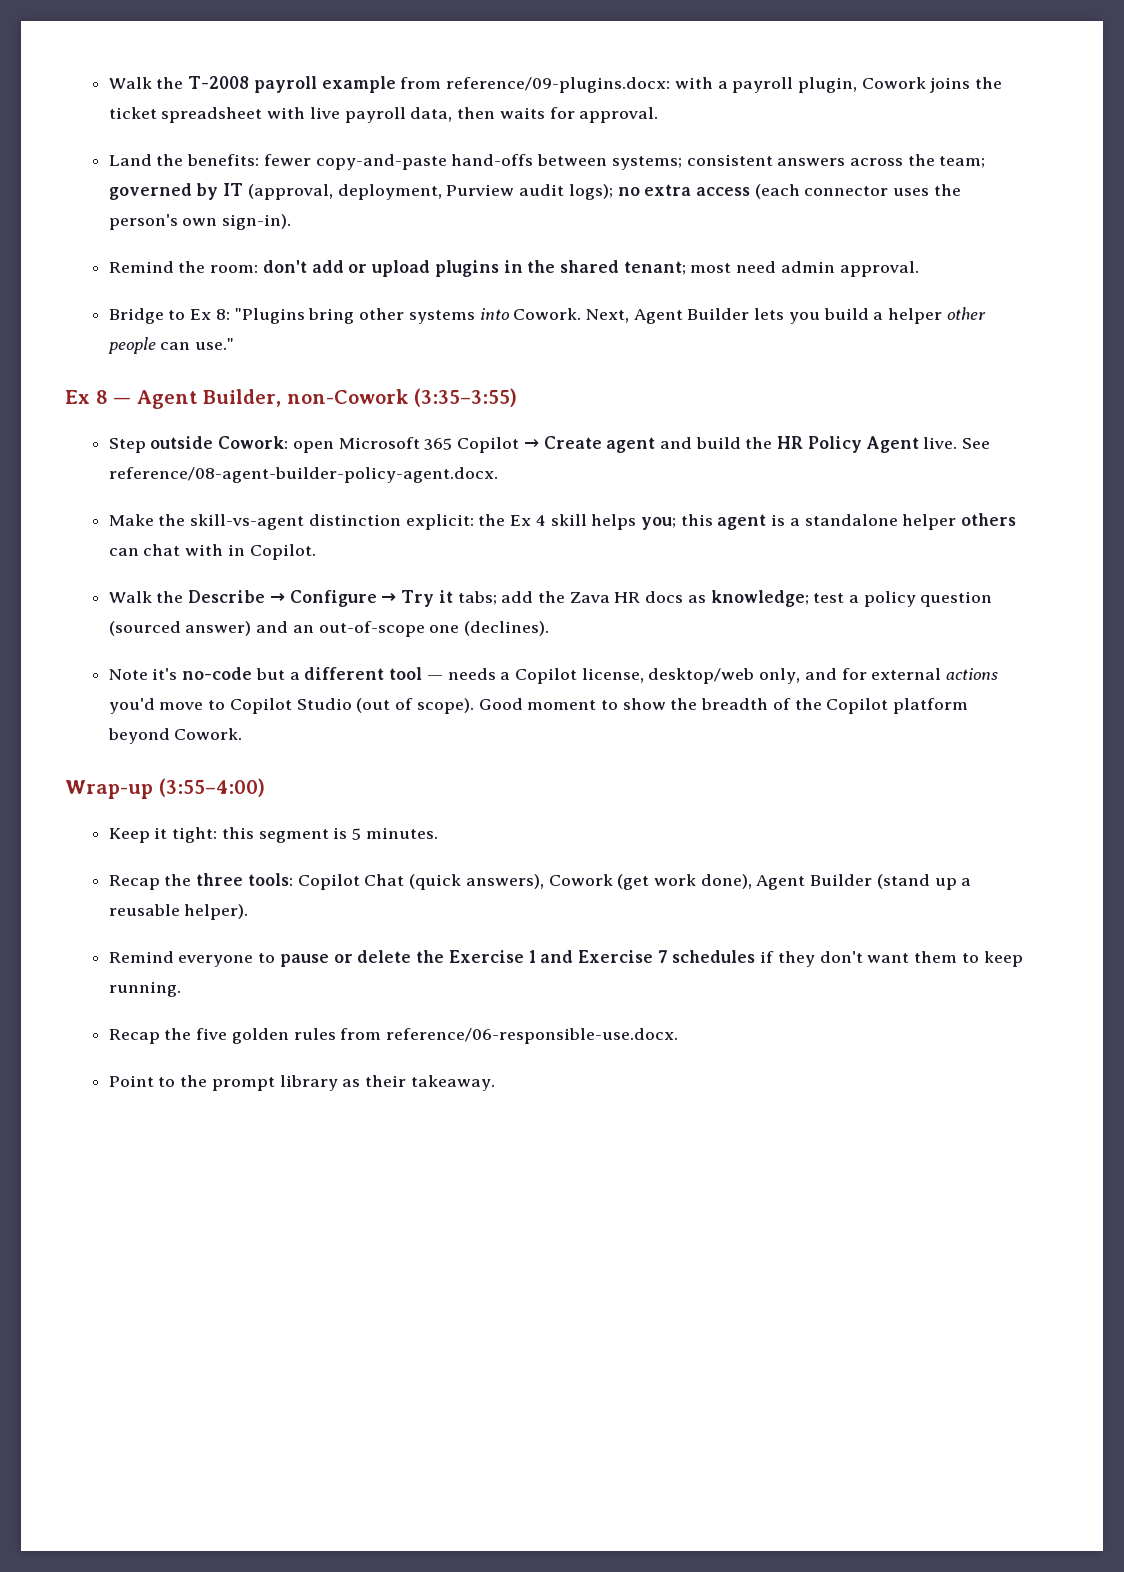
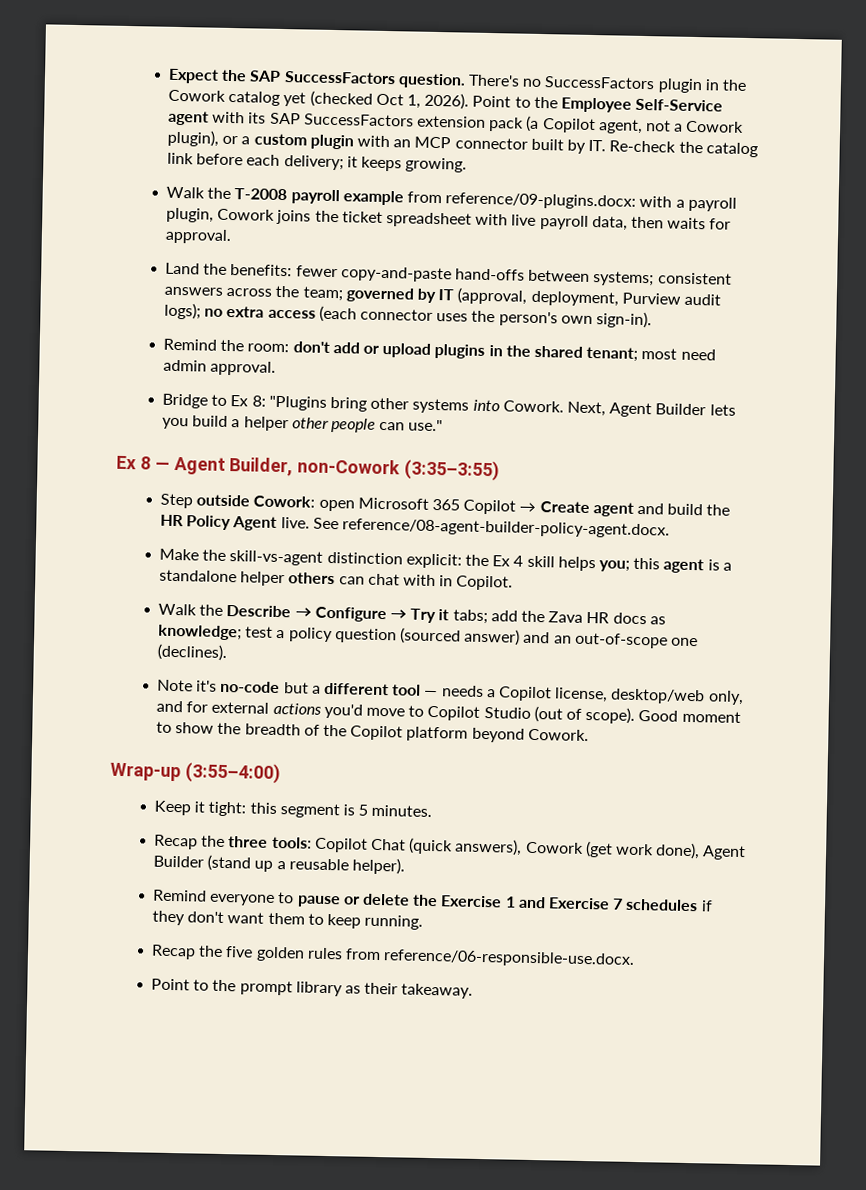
(108, 83) none -> [168,68,747,94] [168,89,724,113] [168,110,745,134] [167,129,758,158] [167,152,468,173] Expect the SAP SuccessFactors question. There's no SuccessFactors plugin in the Cowork catalog yet (checked Oct 1, 2026). Point to the Employee Self-Service agent with its SAP SuccessFactors extension pack (a Copilot agent, not a Cowork plugin), or a custom plugin with an MCP connector built by IT. Re-check the catalog link before each delivery; it keeps growing. //

